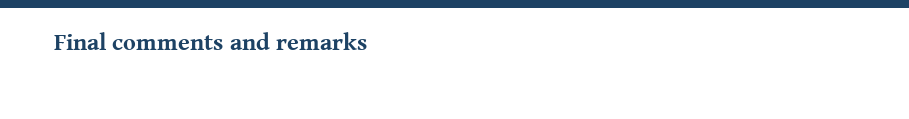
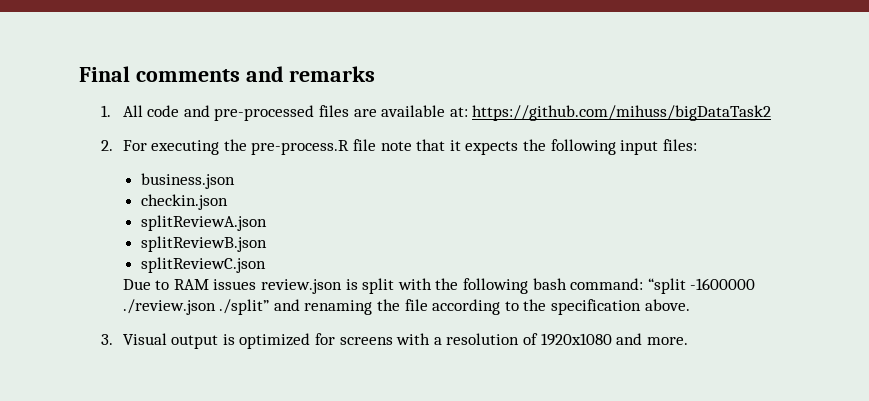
(368, 41) none -> [100,105,772,121] [100,139,697,155] [141,173,236,189] [141,194,229,210] [141,215,268,231] [141,236,268,252] [141,257,267,273] [122,278,756,294] [122,299,690,315] [100,333,688,349] // 1. All code and pre-processed files are available at: https://github.com/mihuss/bigDataTask2 // 2. For executing the pre-process.R file note that it expects the following input files: // business.json // checkin.json // splitReviewA.json // splitReviewB.json // splitReviewC.json // Due to RAM issues review.json is split with the following bash command: “split -1600000 ./review.json ./split” and renaming the file according to the specification above. // 3. Visual output is optimized for screens with a resolution of 1920x1080 and more.

